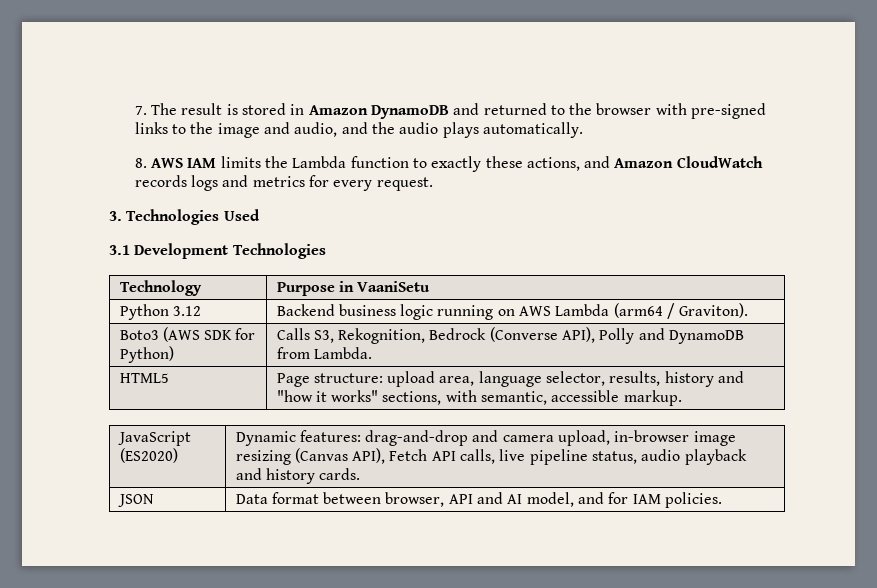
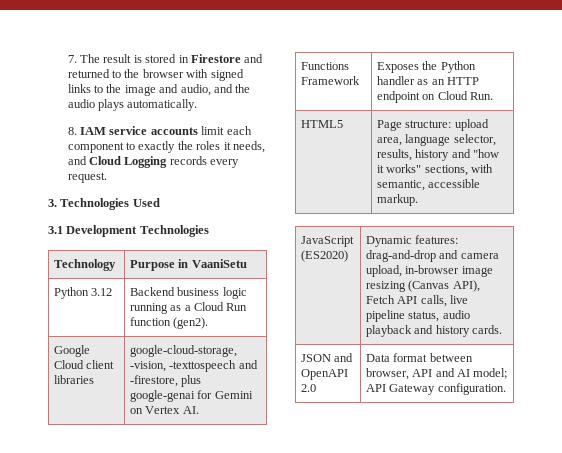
[308,105,449,119] Amazon DynamoDB -> [190,54,241,63] Firestore
[691,103,767,119] pre-signed -> [210,69,244,81] signed
[150,156,763,172] [134,175,329,191] AWS IAM limits the Lambda function to exactly these actions, and Amazon CloudWatch records logs and metrics for -> [80,126,252,135] [67,141,265,153] [67,156,207,168] IAM service accounts limit each component to exactly the roles it needs, and Cloud Logging records
[497,303,749,319] [119,327,256,342] [119,346,174,363] [276,327,745,344] [276,347,372,359] on AWS Lambda (arm64 / Graviton). // Boto3 (AWS SDK for Python) | Calls S3, Rekognition, Bedrock (Converse API), Polly and DynamoDB from Lambda. -> [170,302,248,311] [129,317,209,329] [53,345,90,357] [53,360,115,369] [53,375,94,384] [129,345,237,357] [129,360,258,372] [129,375,202,387] [129,390,253,402] [129,406,199,414] [300,62,349,70] [300,76,360,85] [376,61,476,73] [376,76,479,85] [376,91,493,103] as a Cloud Run function (gen2). // Google Cloud client libraries | google-cloud-storage, -vision, -texttospeech and -firestore, plus google-genai for Gemini on Vertex AI. // Functions Framework | Exposes the Python handler as an HTTP endpoint on Cloud Run.
(154, 500) none -> [334,353,354,362] [300,369,348,380] [300,384,316,392] and OpenAPI 2.0
[526,492,723,508] model, and for IAM policies. -> [473,368,508,379] [365,383,506,395] model; API Gateway configuration.

